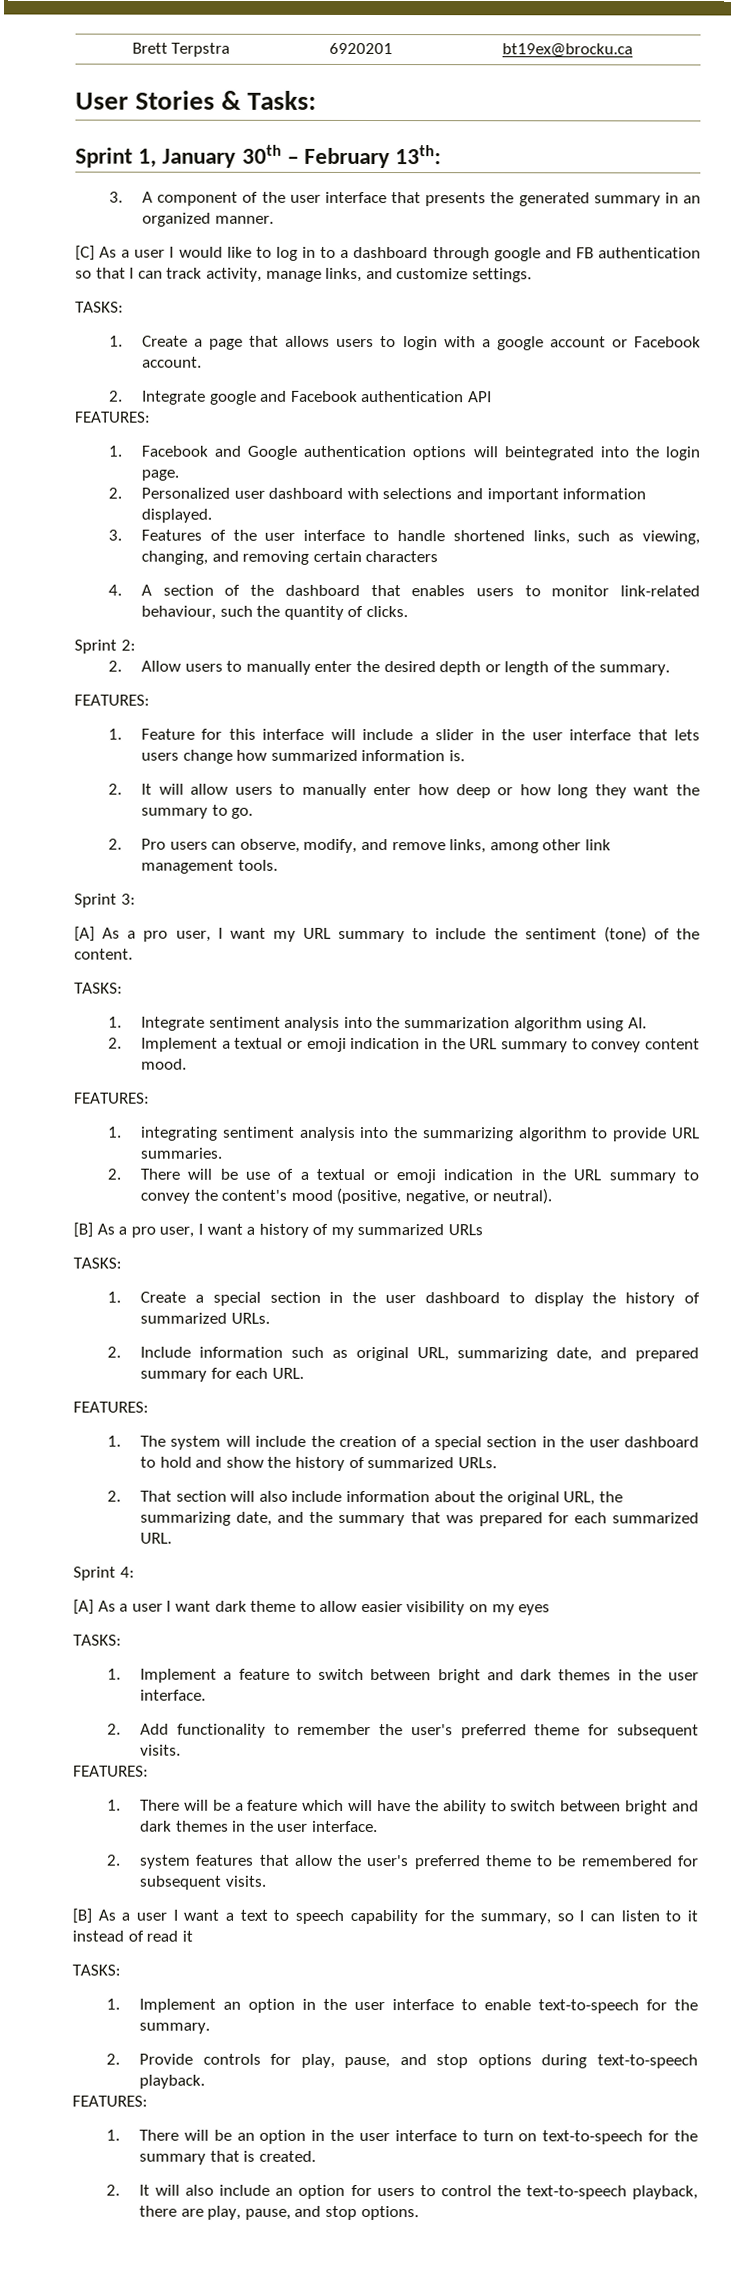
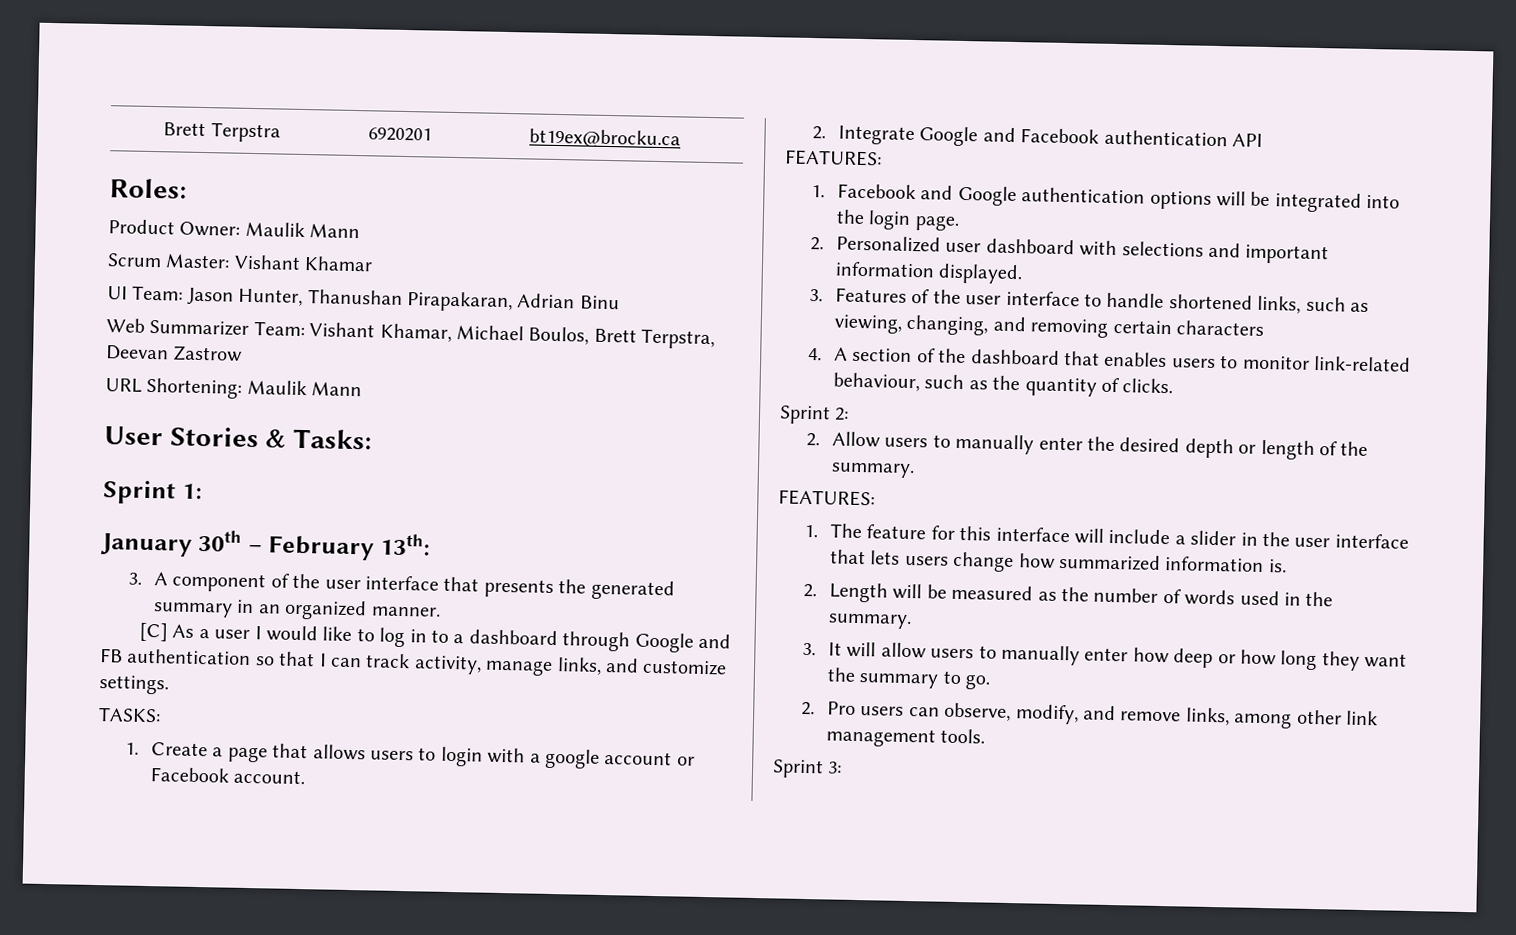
(633, 50) none -> [109,178,187,199] [108,219,361,239] [107,253,374,272] [107,285,620,313] [106,318,716,350] [106,345,244,362] [105,377,363,399] // Roles: // Product Owner: Maulik Mann // Scrum Master: Vishant Khamar // UI Team: Jason Hunter, Thanushan Pirapakaran, Adrian Binu // Web Summarizer Team: Vishant Khamar, Michael Boulos, Brett Terpstra, Deevan Zastrow // URL Shortening: Maulik Mann
[138,148,158,168] 1, -> [181,483,202,500] 1: //
[493,247,541,262] google -> [634,632,694,653] Google
[209,390,257,405] google -> [919,126,979,147] Google
[503,446,594,461] beintegrated -> [1250,191,1362,213] be integrated
(253, 611) none -> [968,380,988,390] as
[140,728,195,740] Feature -> [830,523,927,540] The feature
(122, 789) none -> [829,582,1334,607] [828,613,913,630] [801,642,816,656] Length will be measured as the number of words used in the summary. // 3.
[74,926,700,943] [74,948,133,960] [74,982,123,994] [107,1016,647,1032] [107,1037,700,1053] [140,1058,187,1070] [74,1092,150,1104] [107,1126,700,1142] [139,1147,222,1159] [106,1168,700,1184] [139,1187,553,1205] [73,1222,484,1238] [73,1257,122,1269] [106,1291,701,1307] [139,1312,270,1324] [106,1346,699,1362] [139,1367,304,1382] [73,1401,149,1413] [106,1435,699,1451] [139,1456,497,1471] [106,1490,623,1506] [139,1511,699,1527] [139,1532,172,1544] [73,1566,135,1581] [73,1599,551,1616] [73,1634,122,1646] [106,1668,699,1684] [139,1689,206,1701] [106,1723,699,1739] [139,1744,181,1756] [73,1765,149,1777] [106,1799,700,1815] [139,1820,378,1833] [105,1854,700,1870] [138,1875,266,1890] [72,1908,699,1925] [72,1930,193,1942] [72,1964,121,1976] [105,1998,698,2014] [138,2022,210,2034] [105,2053,699,2069] [138,2074,205,2089] [72,2095,148,2107] [105,2129,699,2145] [138,2150,316,2165] [105,2184,699,2200] [138,2205,419,2221] // [A] As a pro user, I want my URL summary to include the sentiment (tone) of the content. // TASKS: // 1. Integrate sentiment analysis into the summarization algorithm using AI. // 2. Implement a textual or emoji indication in the URL summary to convey content mood. // FEATURES: // 1. integrating sentiment analysis into the summarizing algorithm to provide URL summaries. // 2. There will be use of a textual or emoji indication in the URL summary to convey the content's mood (positive, negative, or neutral). // [B] As a pro user, I want a history of my summarized URLs // TASKS: // 1. Create a special section in the user dashboard to display the history of summarized URLs. // 2. Include information such as original URL, summarizing date, and prepared summary for each URL. // FEATURES: // 1. The system will include the creation of a special section in the user dashboard to hold and show the history of summarized URLs. // 2. That section will also include information about the original URL, the summarizing date, and the summary that was prepared for each summarized URL. // Sprint 4: // [A] As a user I want dark theme to allow easier visibility on my eyes // TASKS: // 1. Implement a feature to switch between bright and dark themes in the user interface. // 2. Add functionality to remember the user's preferred theme for subsequent visits. // FEATURES: // 1. There will be a feature which will have the ability to switch between bright and dark themes in the user interface. // 2. system features that allow the user's preferred theme to be remembered for subsequent visits. // [B] As a user I want a text to speech capability for the summary, so I can listen to it instead of read it // TASKS: // 1. Implement an option in the user interface to enable text-to-speech for the summary. // 2. Provide controls for play, pause, and stop options during text-to-speech playback. // FEATURES: // 1. There will be an option in the user interface to turn on text-to-speech for the summary that is created. // 2. It will also include an option for users to control the text-to-speech playback, there are play, pause, and stop options. -> (843, 767) none

